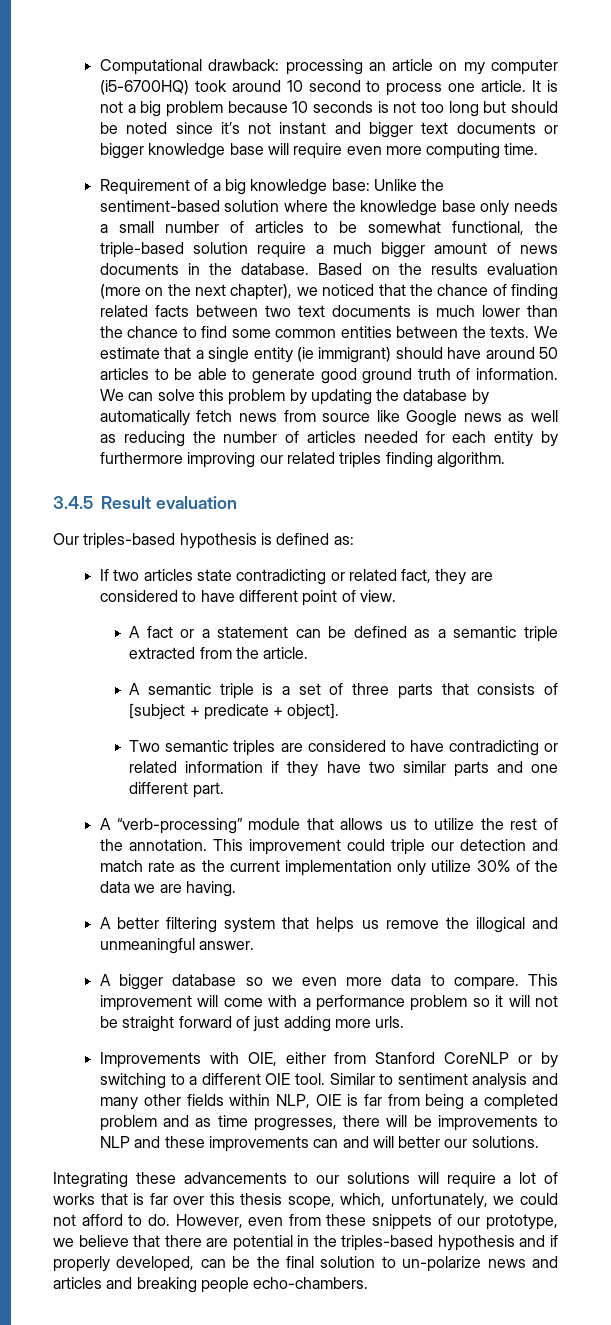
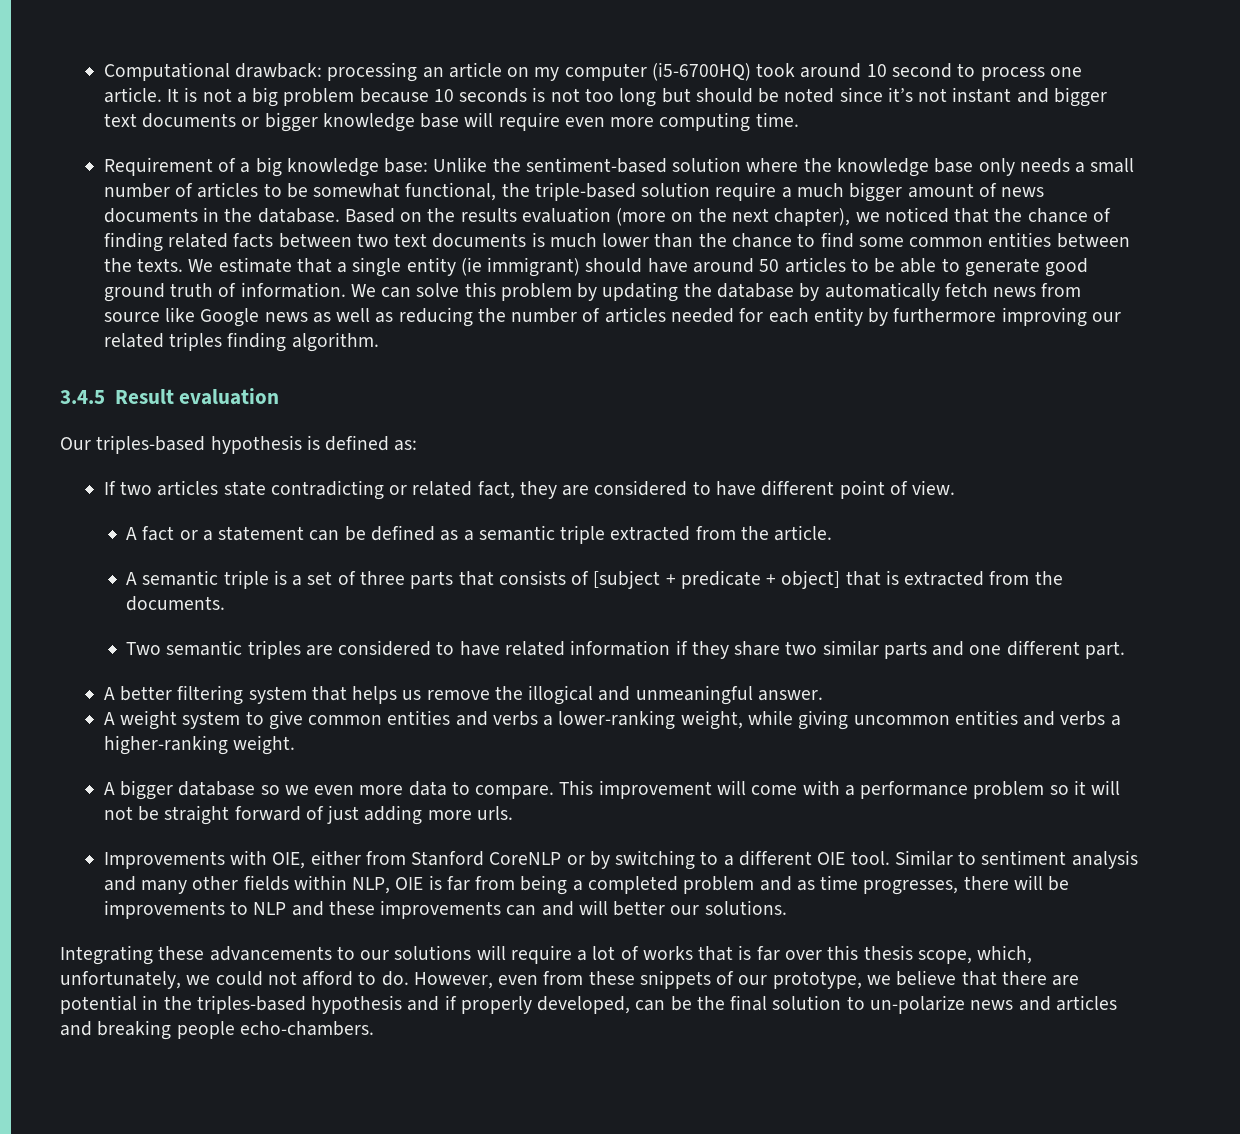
[287,703,340,720] object]. -> [781,570,1063,589] [126,596,226,611] object] that is extracted from the documents.
[448,740,559,756] contradicting or -> (500, 648) none
[326,761,361,773] have -> [734,641,781,656] share
[99,818,559,834] [99,839,558,855] [99,860,558,876] [99,881,236,897] // A “verb-processing” module that allows us to utilize the rest of the annotation. This improvement could triple our detection and match rate as the current implementation only utilize 30% of the data we are having. -> (1125, 650) none
(255, 945) none -> [103,710,1121,730] [103,735,296,755] // A weight system to give common entities and verbs a lower-ranking weight, while giving uncommon entities and verbs a higher-ranking weight.

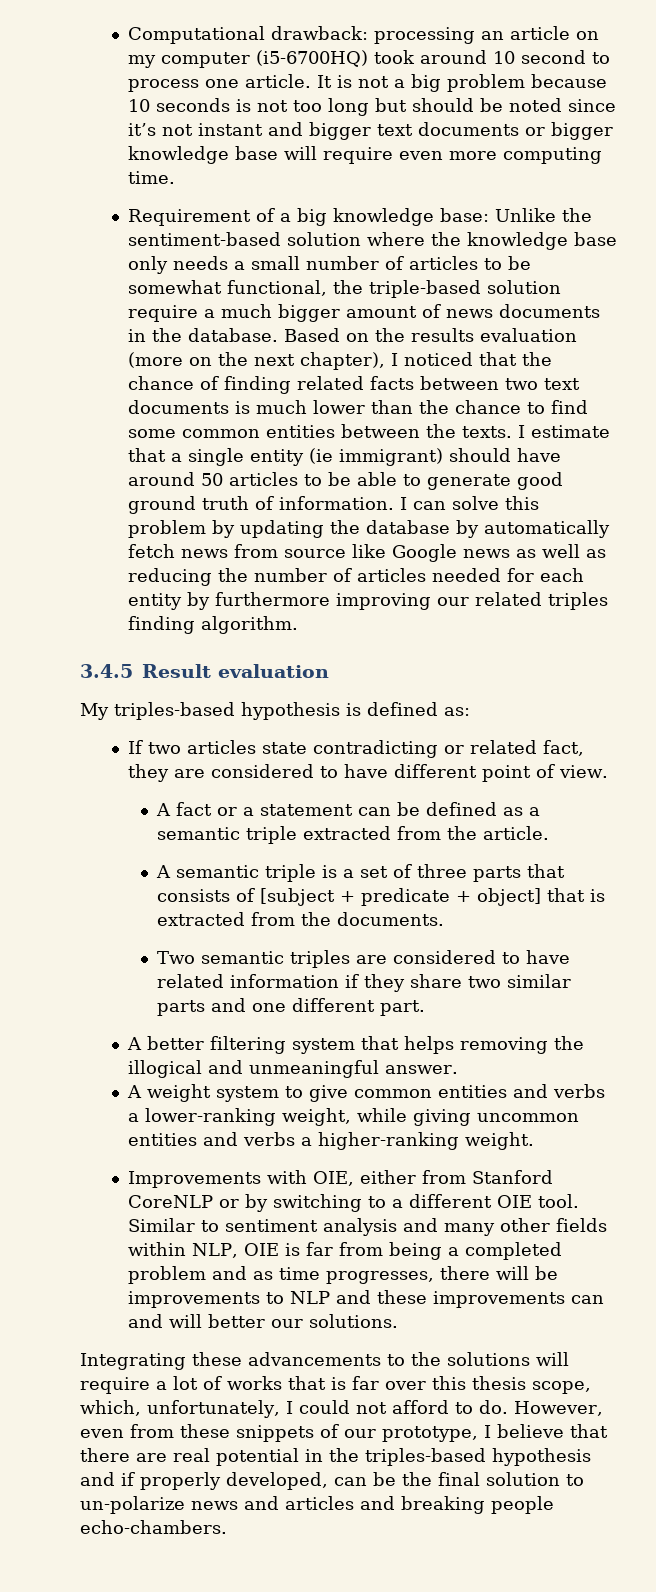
[855,212,880,222] we -> [391,353,399,366] I
[188,259,214,272] We -> [518,425,526,438] I
[350,284,376,297] We -> [400,497,408,510] I
[60,437,91,450] Our -> [80,703,109,720] My
[402,690,490,700] us remove -> [460,1037,549,1054] removing
[103,780,1121,800] [103,805,513,825] // A bigger database so we even more data to compare. This improvement will come with a performance problem so it will not be straight forward of just adding more urls. -> (535, 1141) none
[360,950,390,960] our -> [411,1352,441,1366] the
[186,975,211,985] we -> [285,1401,293,1414] I
[866,975,891,985] we -> [484,1425,491,1438] I
(1080, 980) none -> [173,1448,210,1462] real

